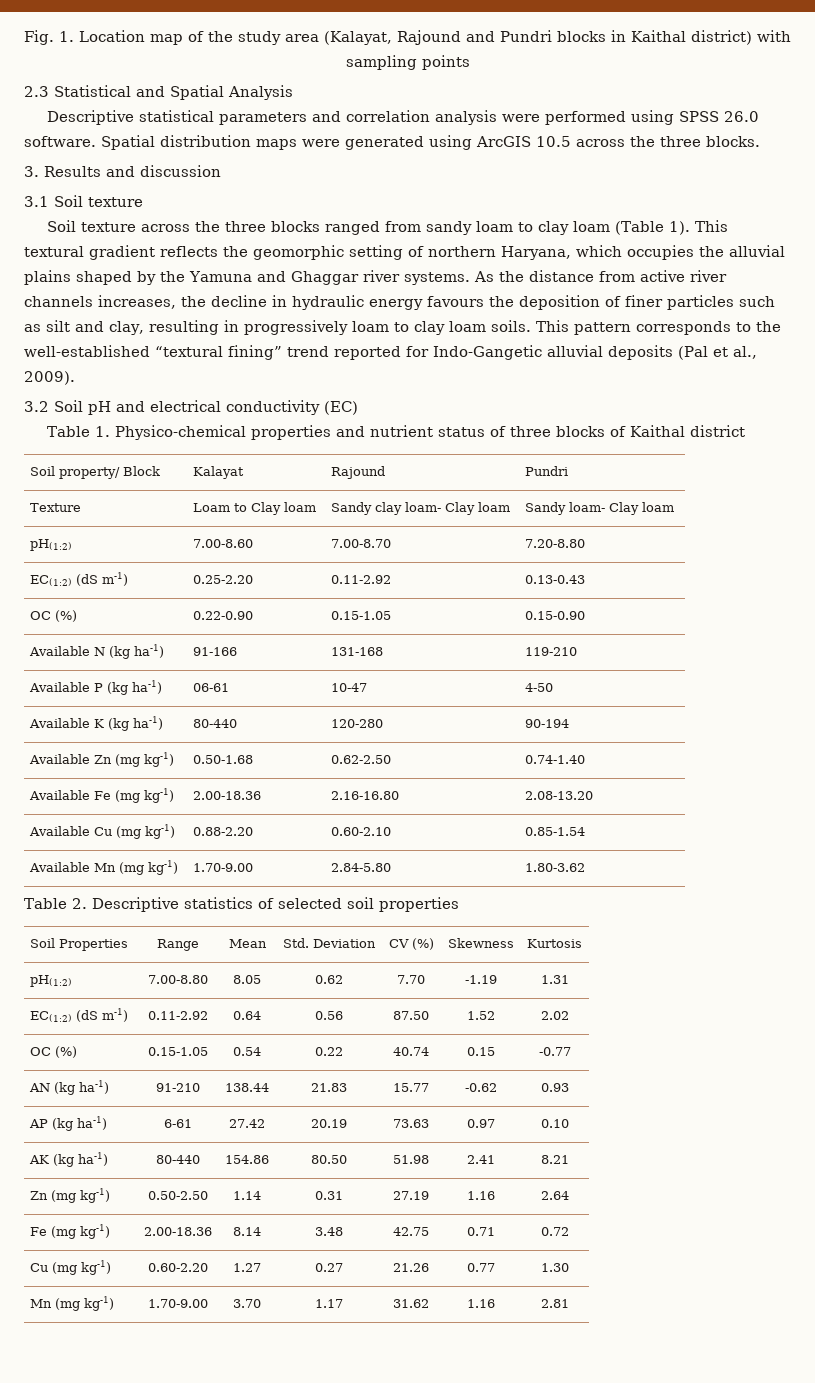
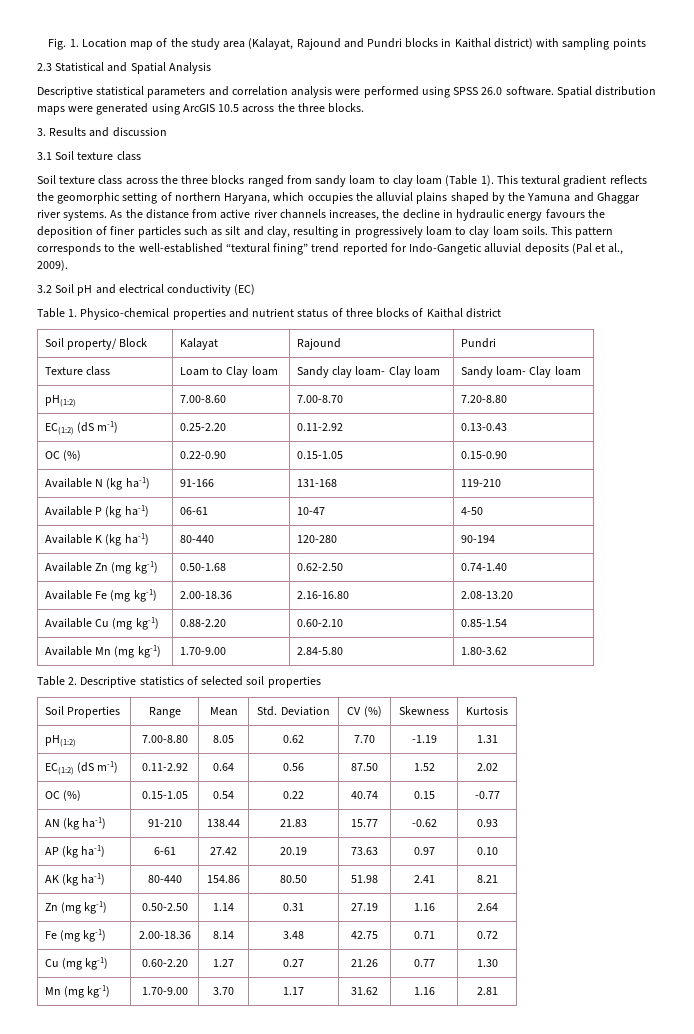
[47,220,137,232] // Soil texture -> [116,151,141,161] [37,175,123,185] class // Soil texture class
(82, 507) none -> [86,366,111,376] class

